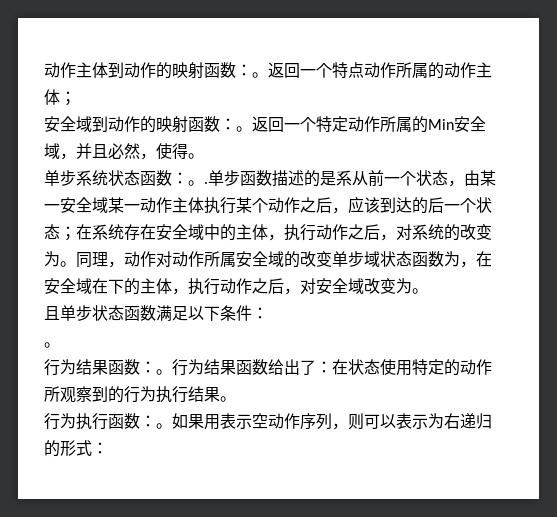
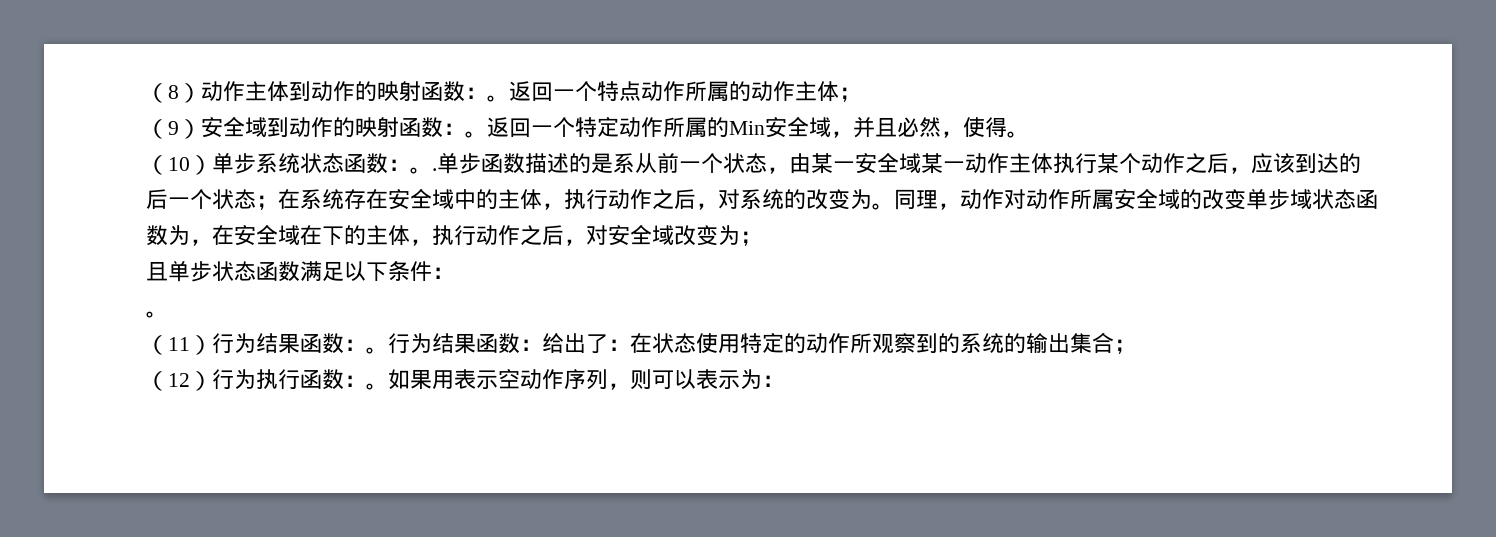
(44, 70) none -> [146,83,201,103] （8）
(76, 98) none -> [146,119,201,139] （9）
(204, 156) none -> [146,155,212,175] （10）
[412,288,428,294] 。 -> [740,231,762,246] ；
(60, 345) none -> [146,335,212,355] （11）
(268, 367) none -> [520,339,542,351] ：
[124,386,236,403] 行为执行结果。 // -> [960,332,1136,354] [146,371,212,391] 系统的输出集合； // （12）
[444,413,492,429] [44,440,92,457] 右递归的形式 -> (762, 379) none

